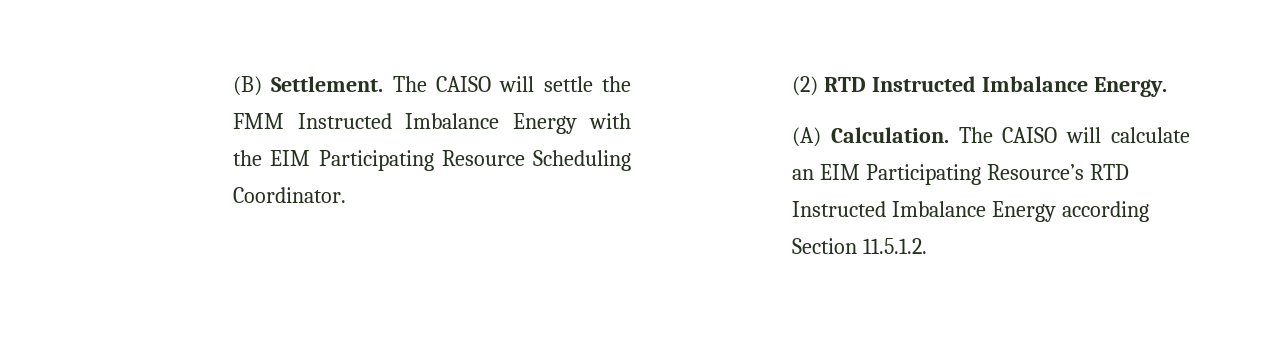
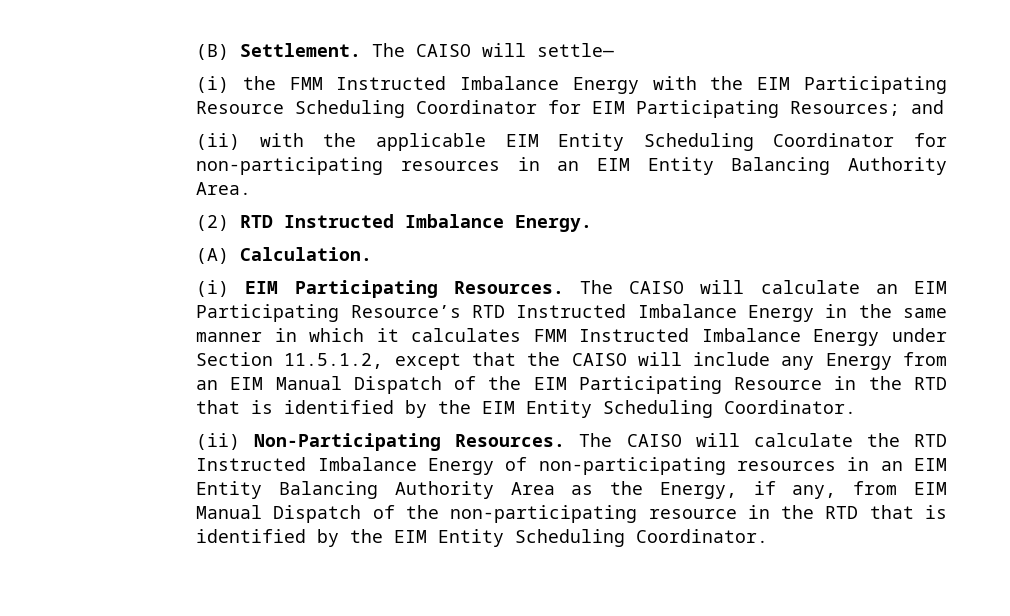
[543,76,593,92] settle -> [537,43,615,57] [196,76,230,93] settle— // (i)
[233,187,347,203] Coordinator. -> [416,100,945,118] [196,133,948,151] [196,157,947,175] [196,182,252,195] Coordinator for EIM Participating Resources; and // (ii) with the applicable EIM Entity Scheduling Coordinator for non-participating resources in an EIM Entity Balancing Authority Area.
(949, 135) none -> [196,280,564,298] // (i) EIM Participating Resources.
[1061,201,1149,222] [792,238,928,254] according Section 11.5.1.2. -> [825,304,948,318] [196,328,947,346] [196,352,947,370] [196,376,947,394] [196,400,857,418] [196,433,948,451] [196,457,948,475] [196,481,947,499] [196,505,947,523] [196,529,769,547] in the same manner in which it calculates FMM Instructed Imbalance Energy under Section 11.5.1.2, except that the CAISO will include any Energy from an EIM Manual Dispatch of the EIM Participating Resource in the RTD that is identified by the EIM Entity Scheduling Coordinator. // (ii) Non-Participating Resources. The CAISO will calculate the RTD Instructed Imbalance Energy of non-participating resources in an EIM Entity Balancing Authority Area as the Energy, if any, from EIM Manual Dispatch of the non-participating resource in the RTD that is identified by the EIM Entity Scheduling Coordinator.

